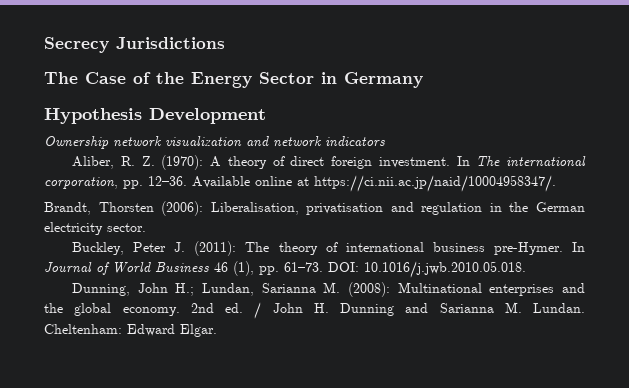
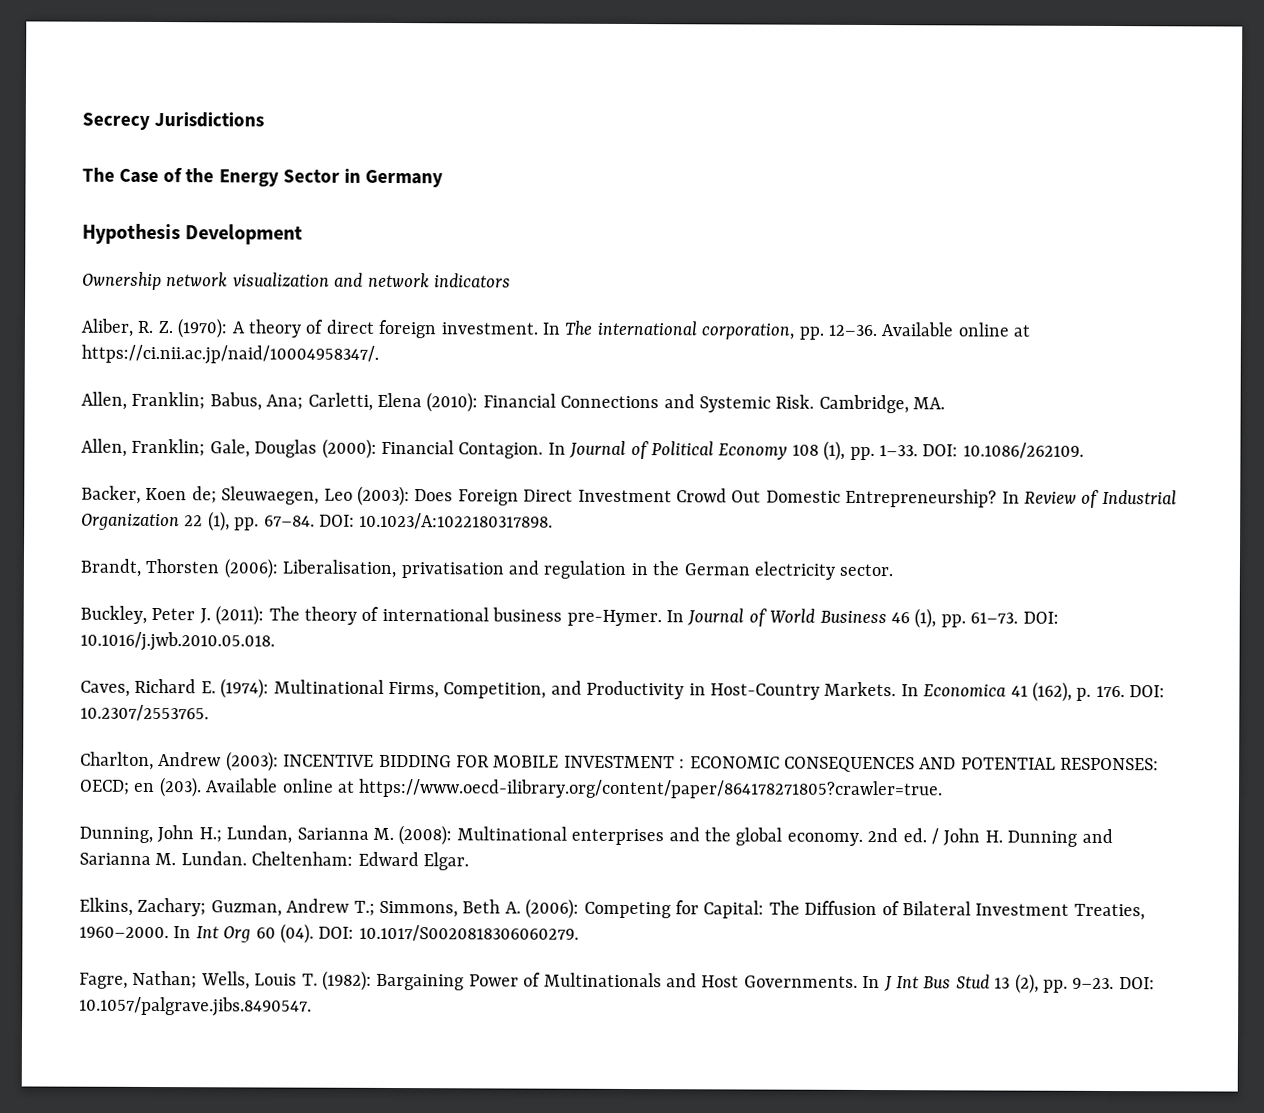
(556, 183) none -> [81,391,946,414] [81,438,1084,461] [81,485,1177,508] [81,511,554,532] // Allen, Franklin; Babus, Ana; Carletti, Elena (2010): Financial Connections and Systemic Risk. Cambridge, MA. // Allen, Franklin; Gale, Douglas (2000): Financial Contagion. In Journal of Political Economy 108 (1), pp. 1–33. DOI: 10.1086/262109. // Backer, Koen de; Sleuwaegen, Leo (2003): Does Foreign Direct Investment Crowd Out Domestic Entrepreneurship? In Review of Industrial Organization 22 (1), pp. 67–84. DOI: 10.1023/A:1022180317898.
(526, 269) none -> [80,678,1166,702] [80,704,209,722] [80,751,1160,773] [79,777,944,800] // Caves, Richard E. (1974): Multinational Firms, Competition, and Productivity in Host-Country Markets. In Economica 41 (162), p. 176. DOI: 10.2307/2553765. // Charlton, Andrew (2003): INCENTIVE BIDDING FOR MOBILE INVESTMENT : ECONOMIC CONSEQUENCES AND POTENTIAL RESPONSES: OECD; en (203). Available online at https://www.oecd-ilibrary.org/content/paper/864178271805?crawler=true.
(217, 330) none -> [79,897,1145,921] [79,923,579,944] [79,970,1155,994] [79,996,312,1017] // Elkins, Zachary; Guzman, Andrew T.; Simmons, Beth A. (2006): Competing for Capital: The Diffusion of Bilateral Investment Treaties, 1960–2000. In Int Org 60 (04). DOI: 10.1017/S0020818306060279. // Fagre, Nathan; Wells, Louis T. (1982): Bargaining Power of Multinationals and Host Governments. In J Int Bus Stud 13 (2), pp. 9–23. DOI: 10.1057/palgrave.jibs.8490547.

